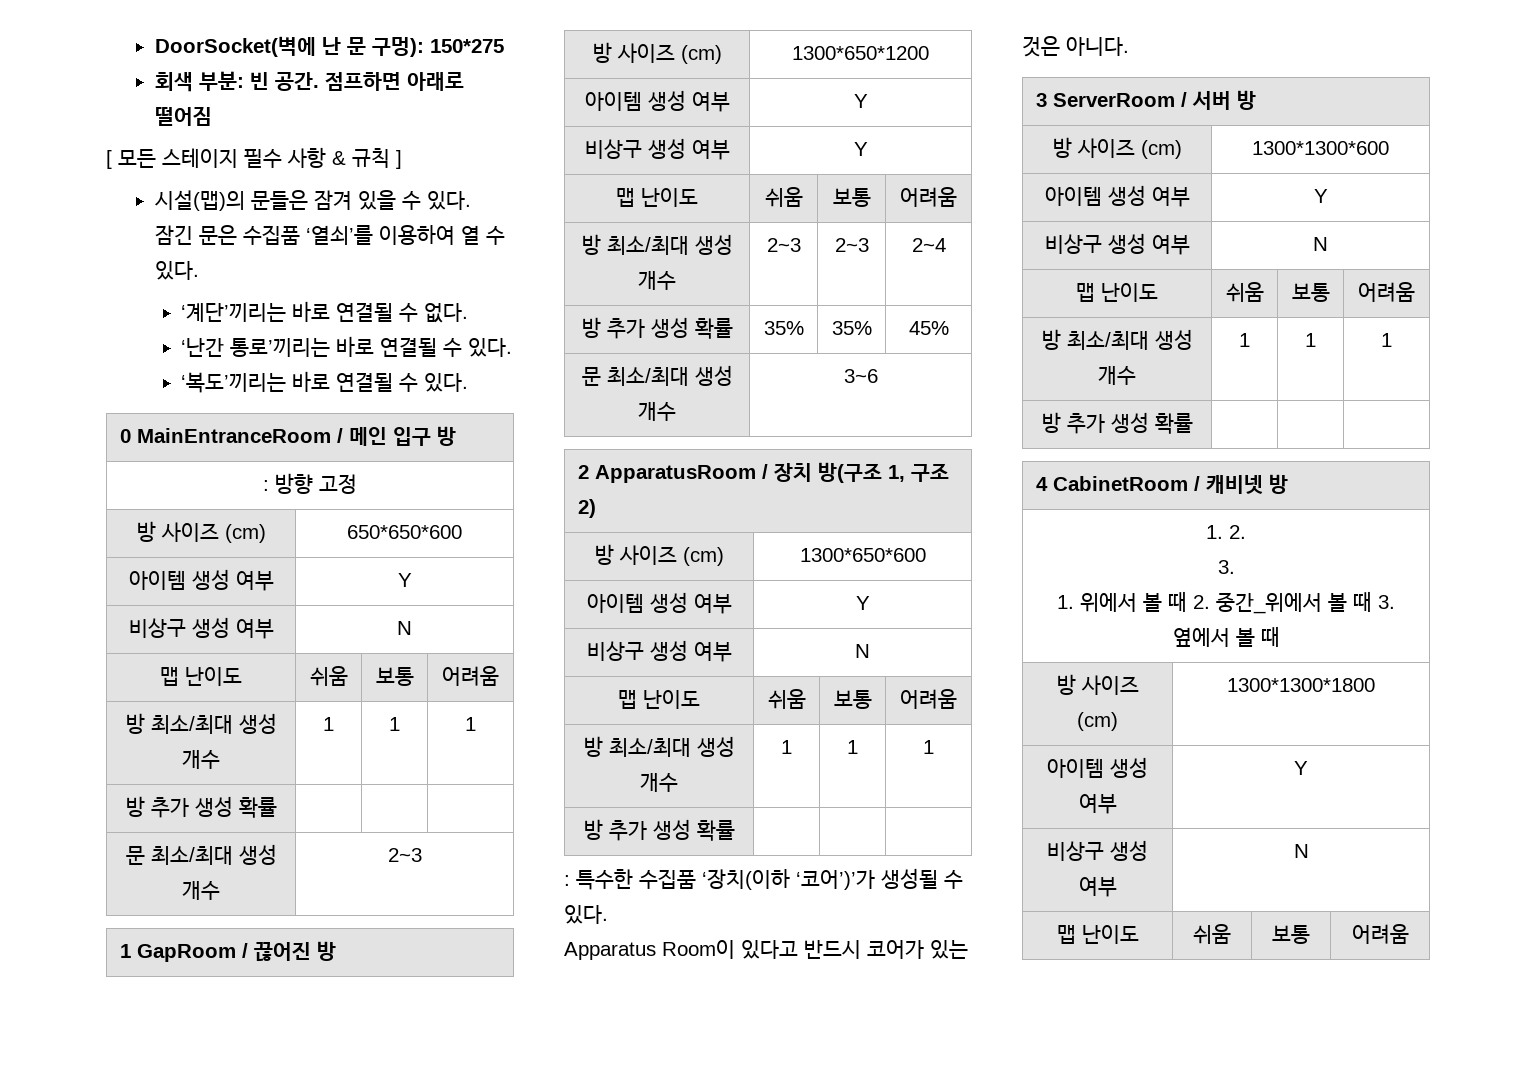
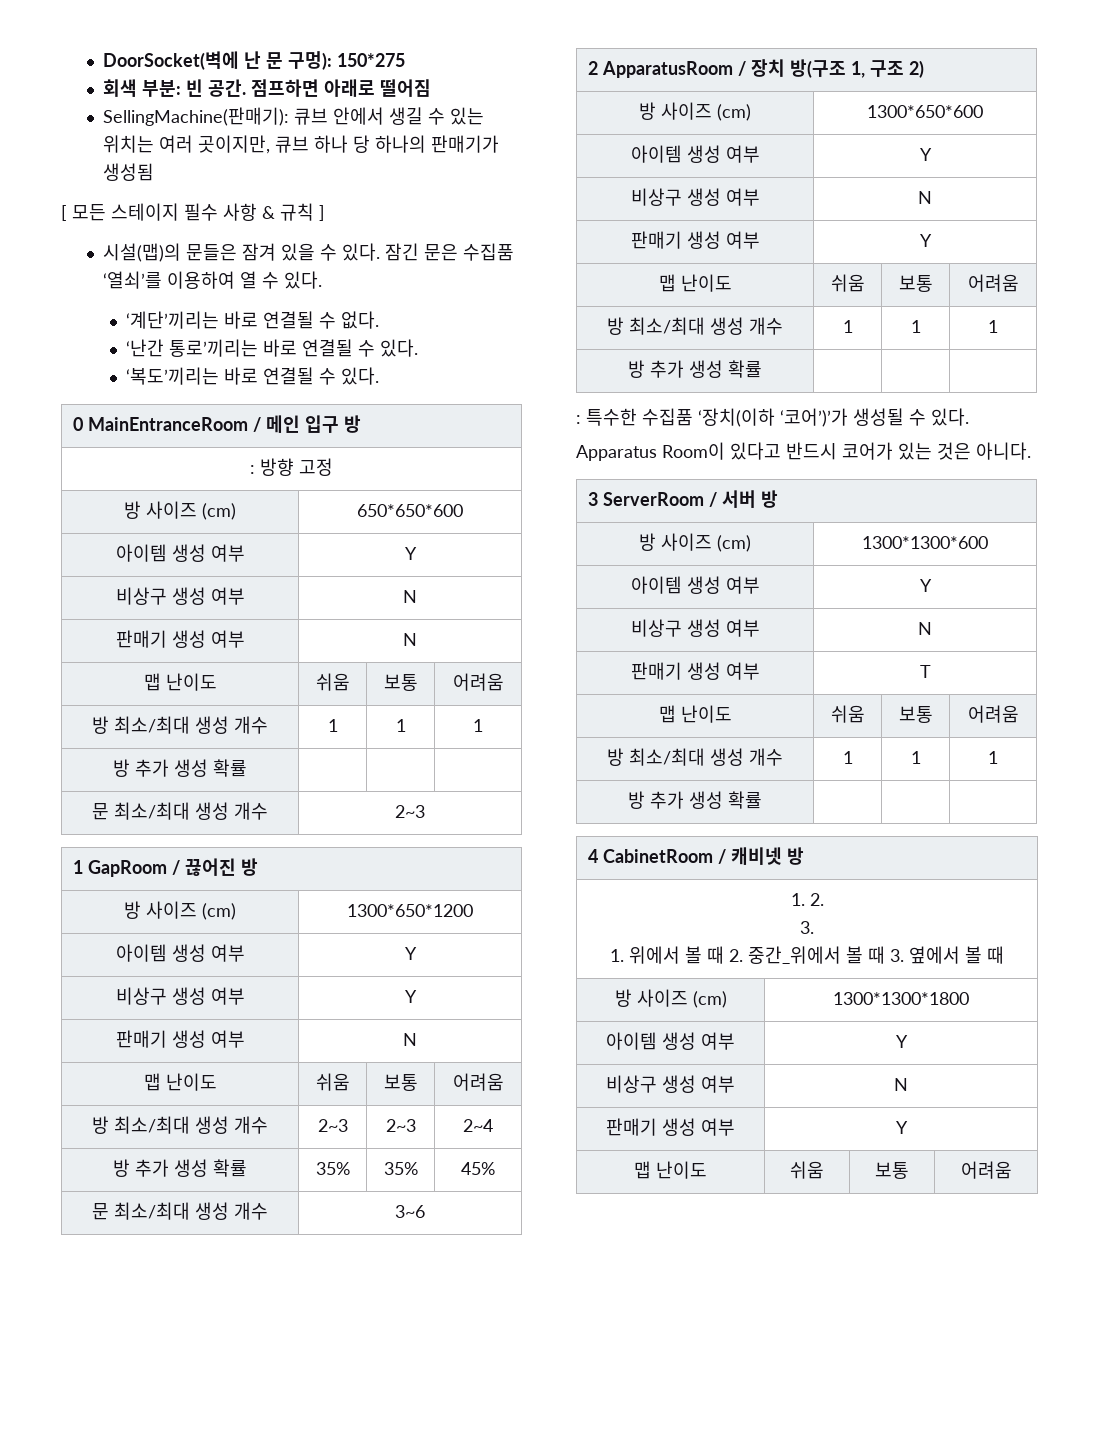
(212, 116) none -> [103,107,485,126] [103,135,500,154] [103,163,155,181] // SellingMachine(판매기): 큐브 안에서 생길 수 있는 위치는 여러 곳이지만, 큐브 하나 당 하나의 판매기가 생성됨
(412, 628) none -> [115,630,245,648] [403,633,417,646] // 판매기 생성 여부 | N
(868, 149) none -> [115,1030,245,1048] [403,1033,417,1046] // 판매기 생성 여부 | N
(870, 651) none -> [630,231,760,249] [919,234,932,247] // 판매기 생성 여부 | Y
(1328, 244) none -> [630,662,760,680] [919,665,931,678] // 판매기 생성 여부 | T
(1309, 851) none -> [606,1118,735,1136] [895,1121,908,1134] // 판매기 생성 여부 | Y

